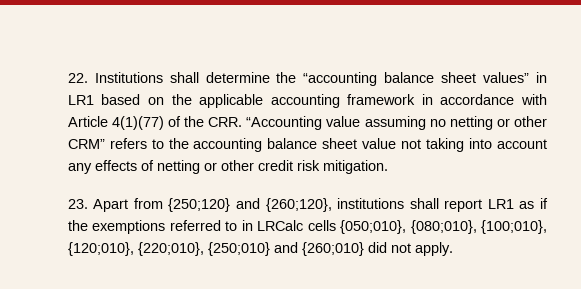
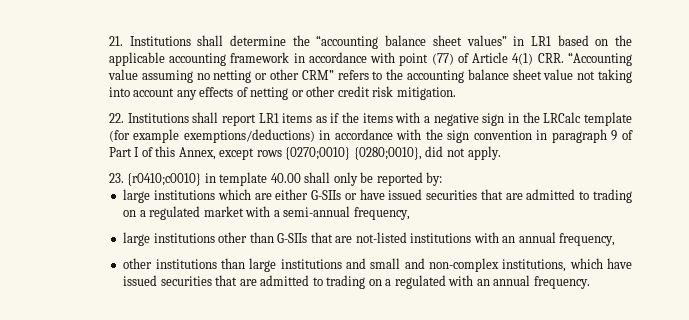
[67,73,88,83] 22. -> [108,36,123,46] 21.
[67,116,205,130] Article 4(1)(77) of the -> [399,52,534,66] point (77) of Article 4(1)
[67,198,405,212] 23. Apart from {250;120} and {260;120}, institutions -> [108,113,189,123] 22. Institutions
(514, 204) none -> [282,113,313,123] items
[92,220,547,234] [67,242,453,256] exemptions referred to in LRCalc cells {050;010}, {080;010}, {100;010}, {120;010}, {220;010}, {250;010} and {260;010} did not apply. -> [362,112,632,126] [108,129,634,143] [108,146,501,160] [108,172,443,186] [123,189,633,203] [123,206,410,220] [123,232,616,246] [123,258,632,272] [123,275,590,289] items with a negative sign in the LRCalc template (for example exemptions/deductions) in accordance with the sign convention in paragraph 9 of Part I of this Annex, except rows {0270;0010} {0280;0010}, did not apply. // 23. {r0410;c0010} in template 40.00 shall only be reported by: // large institutions which are either G-SIIs or have issued securities that are admitted to trading on a regulated market with a semi-annual frequency, // large institutions other than G-SIIs that are not-listed institutions with an annual frequency, // other institutions than large institutions and small and non-complex institutions, which have issued securities that are admitted to trading on a regulated with an annual frequency.

